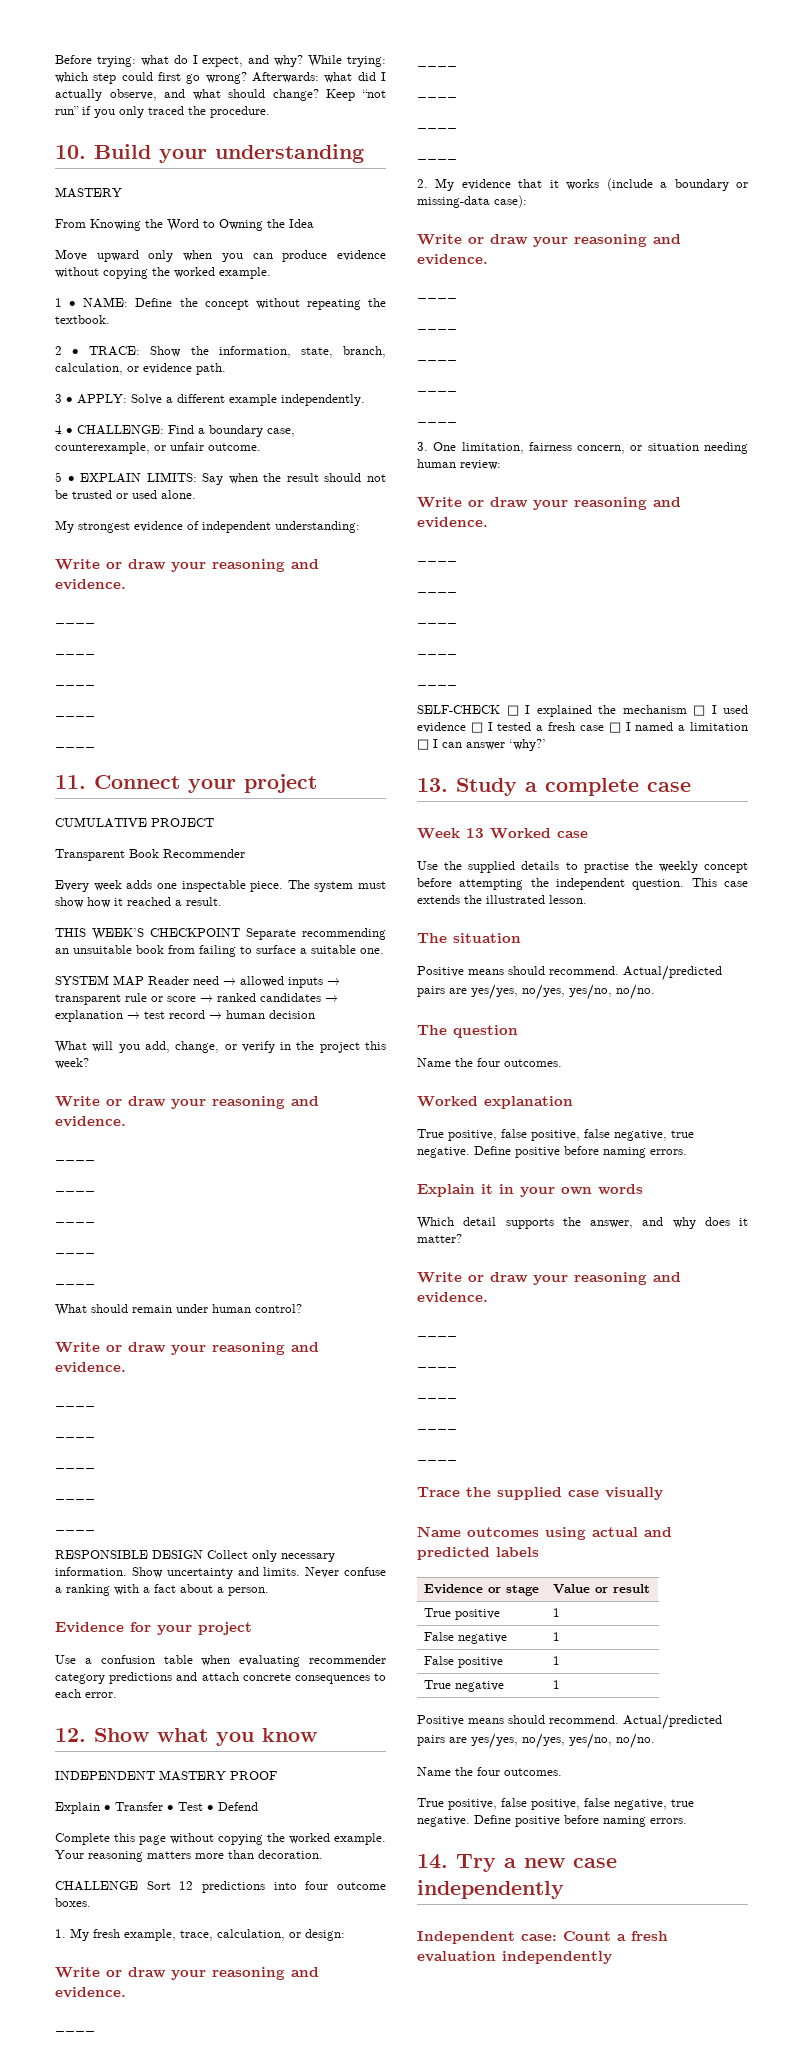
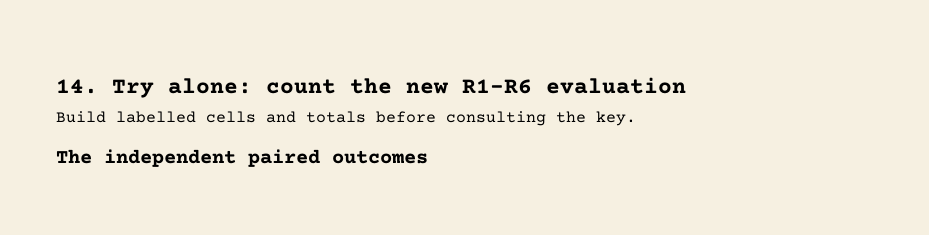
[55,55,386,67] [55,72,386,84] [55,89,386,101] [55,106,270,118] [55,144,364,163] [55,187,122,198] [55,219,314,231] [55,249,387,262] [55,267,271,279] [55,297,386,310] [55,315,110,324] [55,346,386,358] [55,363,226,375] [55,394,365,406] [55,425,295,437] [55,442,261,454] [55,472,386,485] [55,490,196,499] [55,520,360,533] [55,559,319,572] [55,579,126,590] [55,621,95,624] [55,652,95,655] [55,683,95,686] [55,714,95,717] [55,745,95,748] [55,774,317,793] [55,817,214,828] [55,849,245,861] [55,880,386,892] [55,897,222,908] [55,928,386,940] [55,945,384,957] [55,975,340,988] [55,993,338,1005] [55,1010,315,1022] [55,1041,387,1053] [55,1058,89,1069] [55,1096,319,1109] [55,1116,126,1127] [55,1158,95,1161] [55,1189,95,1192] [55,1220,95,1223] [55,1251,95,1254] [55,1282,95,1285] [55,1304,302,1316] [55,1342,319,1355] [55,1362,126,1373] [55,1404,95,1407] [55,1435,95,1438] [55,1466,95,1469] [55,1497,95,1500] [55,1528,95,1531] [55,1550,335,1562] [55,1567,386,1579] [55,1584,269,1596] [55,1622,252,1635] [55,1655,386,1667] [55,1672,386,1684] [55,1689,117,1698] [55,1728,317,1746] [55,1770,277,1781] [55,1802,258,1814] [55,1833,386,1845] [55,1850,323,1862] [55,1881,386,1893] [55,1898,91,1907] [55,1928,345,1941] [55,1967,319,1980] [55,1987,126,1998] [55,2029,95,2032] [417,64,457,67] [417,95,457,98] [417,126,457,129] [417,157,457,160] [417,178,748,191] [417,195,527,208] [417,234,681,247] [417,254,488,265] [417,296,457,299] [417,327,457,330] [417,358,457,361] [417,389,457,392] [417,420,457,423] [417,442,748,454] [417,459,501,470] [417,497,681,510] [417,517,488,528] [417,559,457,562] [417,590,457,593] [417,621,457,624] [417,652,457,655] [417,683,457,686] [417,705,748,717] [417,722,748,733] [417,739,546,751] [417,778,691,796] [417,828,588,839] [417,861,748,873] [417,878,748,890] [417,895,587,904] [417,933,521,943] [417,965,722,981] [417,984,655,1000] [417,1025,518,1038] [417,1058,562,1067] [417,1096,573,1109] [417,1129,694,1141] [417,1146,687,1158] [417,1184,643,1197] [417,1217,748,1229] [417,1234,462,1243] [417,1272,681,1285] [417,1292,488,1303] [417,1334,457,1337] [417,1365,457,1368] [417,1396,457,1399] [417,1427,457,1430] [417,1458,457,1461] [417,1487,663,1500] [417,1526,672,1540] [417,1547,539,1560] [424,1584,540,1596] [553,1584,651,1594] [424,1608,501,1620] [553,1608,561,1617] [424,1632,508,1644] [553,1632,561,1641] [424,1656,504,1668] [553,1656,561,1665] [424,1680,505,1692] [553,1680,561,1689] [417,1714,722,1730] [417,1733,655,1749] [417,1767,562,1776] [417,1798,694,1810] [417,1815,687,1827] [417,1854,617,1872] [417,1880,564,1899] [417,1931,668,1944] [417,1951,612,1964] Before trying: what do I expect, and why? While trying: which step could first go wrong? Afterwards: what did I actually observe, and what should change? Keep “not run” if you only traced the procedure. // 10. Build your understanding // MASTERY // From Knowing the Word to Owning the Idea // Move upward only when you can produce evidence without copying the worked example. // 1 • NAME: Define the concept without repeating the textbook. // 2 • TRACE: Show the information, state, branch, calculation, or evidence path. // 3 • APPLY: Solve a different example independently. // 4 • CHALLENGE: Find a boundary case, counterexample, or unfair outcome. // 5 • EXPLAIN LIMITS: Say when the result should not be trusted or used alone. // My strongest evidence of independent understanding: // Write or draw your reasoning and evidence. // ____ // ____ // ____ // ____ // ____ // 11. Connect your project // CUMULATIVE PROJECT // Transparent Book Recommender // Every week adds one inspectable piece. The system must show how it reached a result. // THIS WEEK’S CHECKPOINT Separate recommending an unsuitable book from failing to surface a suitable one. // SYSTEM MAP Reader need → allowed inputs → transparent rule or score → ranked candidates → explanation → test record → human decision // What will you add, change, or verify in the project this week? // Write or draw your reasoning and evidence. // ____ // ____ // ____ // ____ // ____ // What should remain under human control? // Write or draw your reasoning and evidence. // ____ // ____ // ____ // ____ // ____ // RESPONSIBLE DESIGN Collect only necessary information. Show uncertainty and limits. Never confuse a ranking with a fact about a person. // Evidence for your project // Use a confusion table when evaluating recommender category predictions and attach concrete consequences to each error. // 12. Show what you know // INDEPENDENT MASTERY PROOF // Explain • Transfer • Test • Defend // Complete this page without copying the worked example. Your reasoning matters more than decoration. // CHALLENGE Sort 12 predictions into four outcome boxes. // 1. My fresh example, trace, calculation, or design: // Write or draw your reasoning and evidence. // ____ // ____ // ____ // ____ // ____ // 2. My evidence that it works (include a boundary or missing-data case): // Write or draw your reasoning and evidence. // ____ // ____ // ____ // ____ // ____ // 3. One limitation, fairness concern, or situation needing human review: // Write or draw your reasoning and evidence. // ____ // ____ // ____ // ____ // ____ // SELF-CHECK □ I explained the mechanism □ I used evidence □ I tested a fresh case □ I named a limitation □ I can answer ‘why?’ // 13. Study a complete case // Week 13 Worked case // Use the supplied details to practise the weekly concept before attempting the independent question. This case extends the illustrated lesson. // The situation // Positive means should recommend. Actual/predicted pairs are yes/yes, no/yes, yes/no, no/no. // The question // Name the four outcomes. // Worked explanation // True positive, false positive, false negative, true negative. Define positive before naming errors. // Explain it in your own words // Which detail supports the answer, and why does it matter? // Write or draw your reasoning and evidence. // ____ // ____ // ____ // ____ // ____ // Trace the supplied case visually // Name outcomes using actual and predicted labels // Evidence or stage | Value or result // True positive | 1 // False negative | 1 // False positive | 1 // True negative | 1 // Positive means should recommend. Actual/predicted pairs are yes/yes, no/yes, yes/no, no/no. // Name the four outcomes. // True positive, false positive, false negative, true negative. Define positive before naming errors. // 14. Try a new case independently // Independent case: Count a fresh evaluation independently -> [56,77,686,98] [56,111,636,126] [56,149,428,167] 14. Try alone: count the new R1–R6 evaluation // Build labelled cells and totals before consulting the key. // The independent paired outcomes

